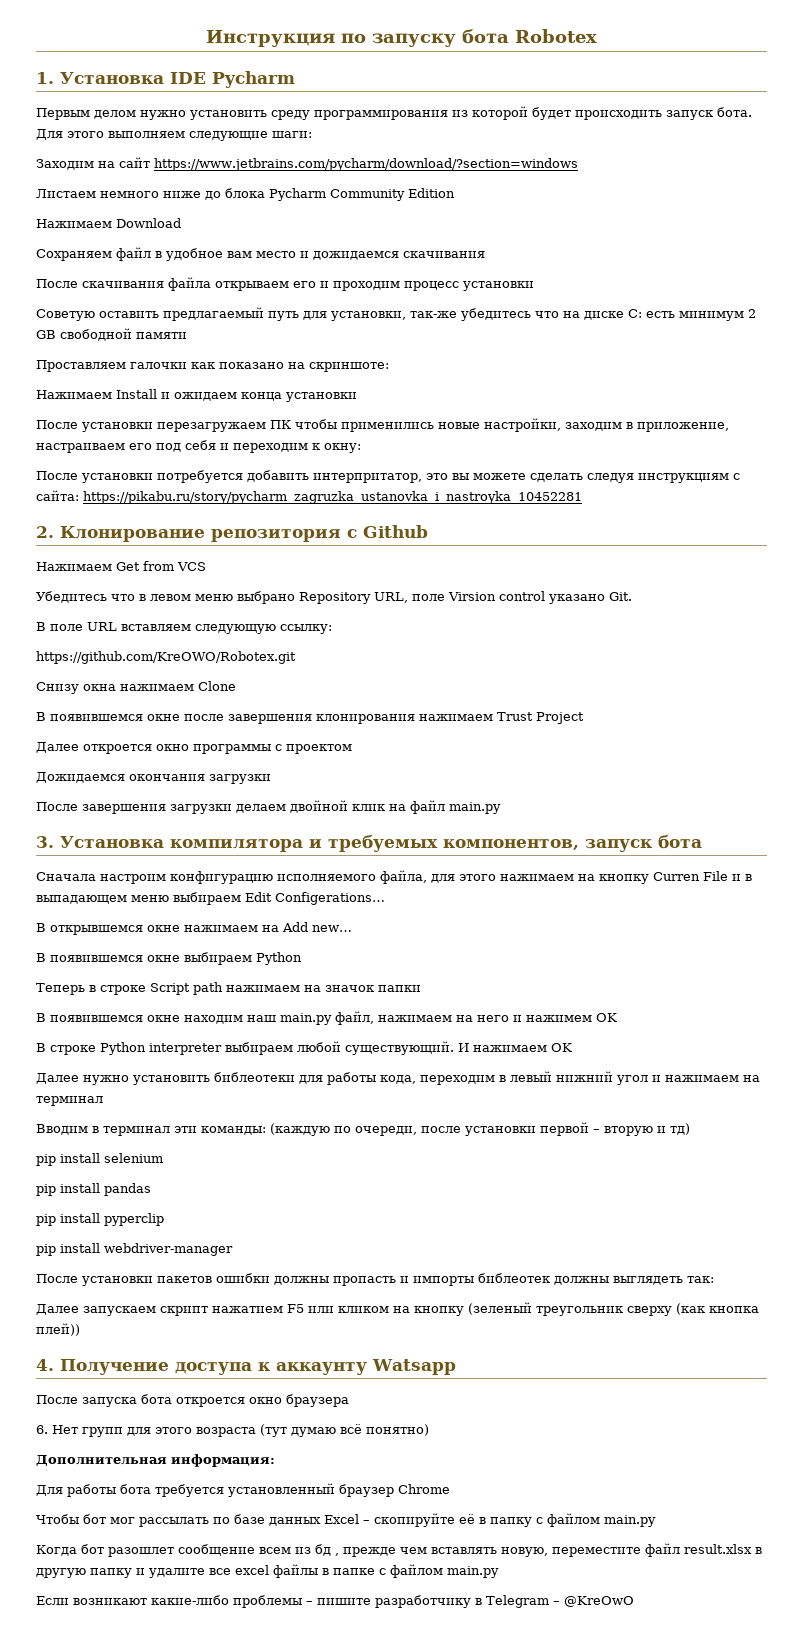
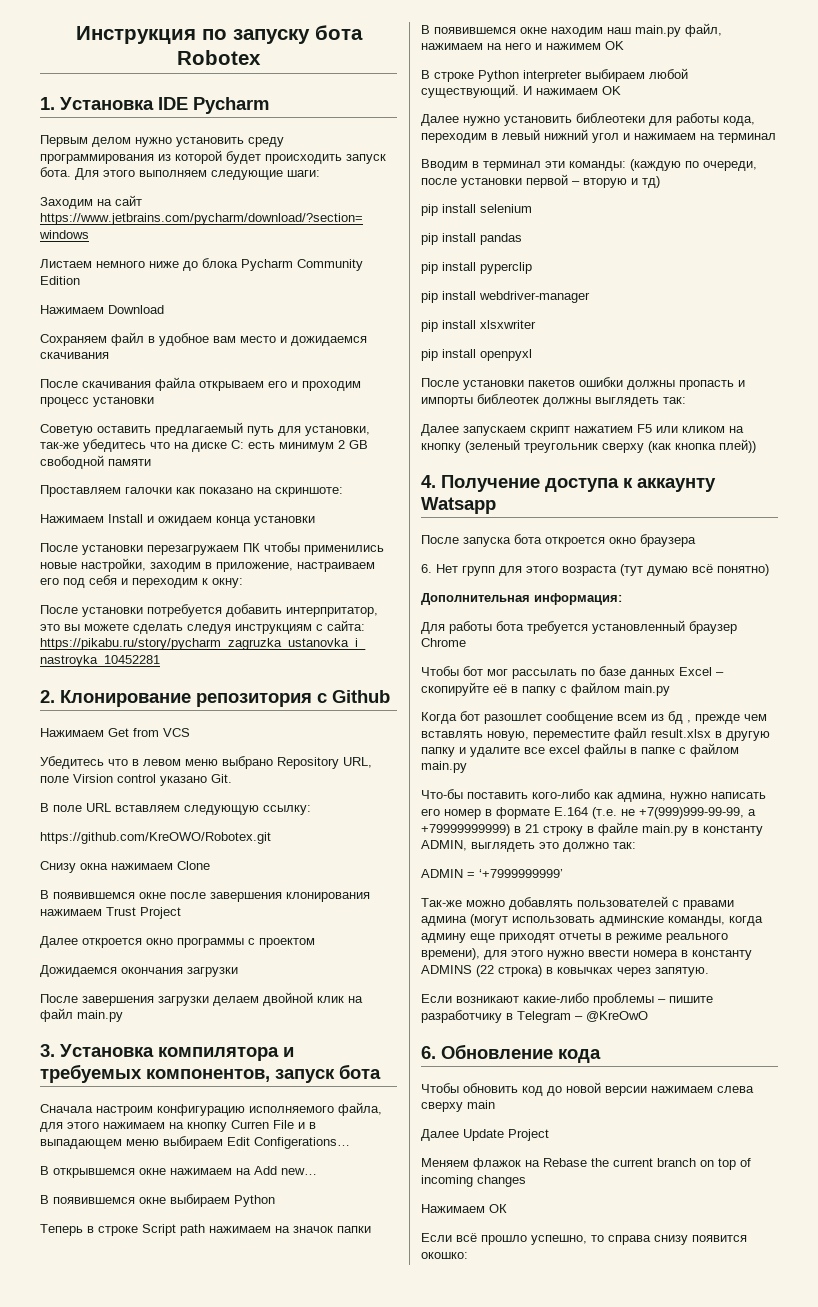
(233, 1249) none -> [421,320,536,332] [421,349,532,361] // pip install xlsxwriter // pip install openpyxl
(499, 1572) none -> [421,789,766,802] [421,807,756,819] [421,822,763,836] [421,840,636,852] [421,869,563,878] [421,896,734,910] [421,914,763,926] [421,933,728,943] [421,948,752,960] [421,965,709,977] // Что-бы поставить кого-либо как админа, нужно написать его номер в формате E.164 (т.е. не +7(999)999-99-99, а +79999999999) в 21 строку в файле main.py в константу ADMIN, выглядеть это должно так: // ADMIN = ‘+7999999999’ // Так-же можно добавлять пользователей с правами админа (могут использовать админские команды, когда админу еще приходят отчеты в режиме реального времени), для этого нужно ввести номера в константу ADMINS (22 строка) в ковычках через запятую.
(634, 1601) none -> [421,1044,601,1063] [421,1082,754,1096] [421,1100,495,1112] [421,1129,549,1141] [421,1158,751,1170] [421,1175,526,1187] [421,1204,507,1213] [421,1233,747,1245] [421,1252,468,1259] // 6. Обновление кода // Чтобы обновить код до новой версии нажимаем слева сверху main // Далее Update Project // Меняем флажок на Rebase the current branch on top of incoming changes // Нажимаем ОК // Если всё прошло успешно, то справа снизу появится окошко:

